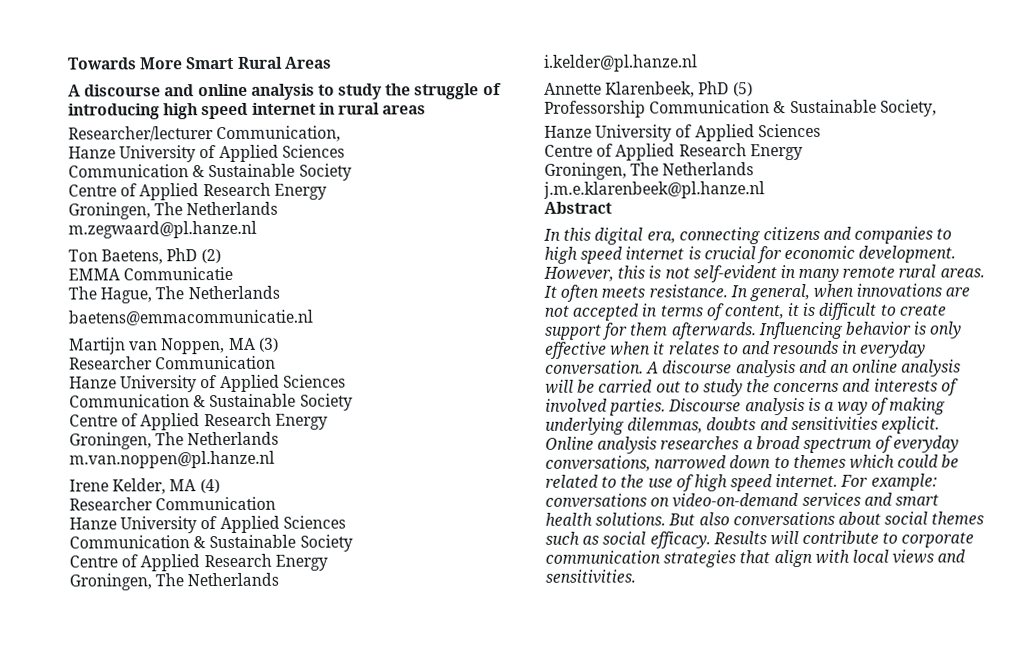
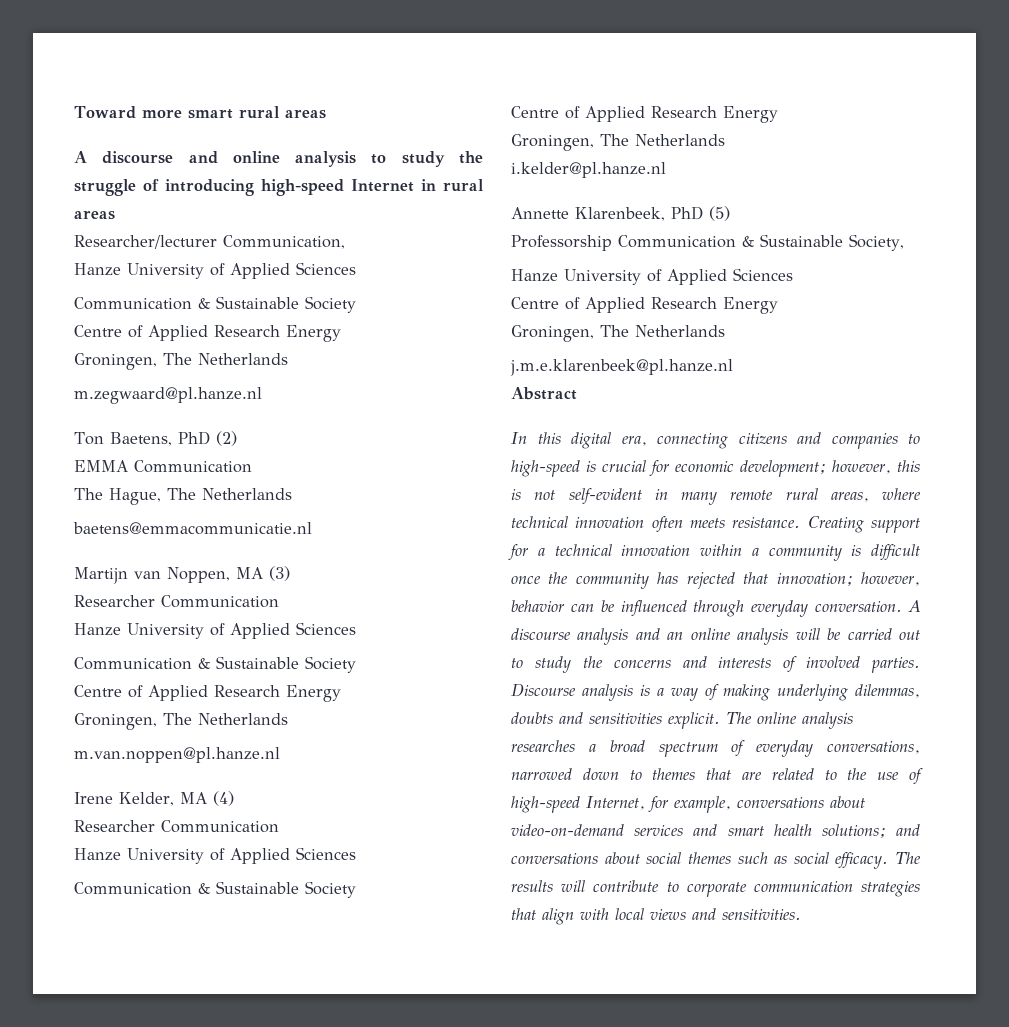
[68,56,332,70] Towards More Smart Rural Areas -> [74,106,326,119] Toward more smart rural areas
[163,102,316,120] high speed internet -> [261,179,414,196] high-speed Internet
[123,266,234,281] Communicatie -> [134,460,252,473] Communication
[544,246,685,264] high speed internet -> [511,460,580,477] high-speed
[858,245,957,263] [543,266,614,282] development. However, -> [740,460,891,477] development; however,
[939,268,985,278] [543,283,971,302] [544,302,946,321] [544,321,963,340] [545,340,859,359] areas. It often meets resistance. In general, when innovations are not accepted in terms of content, it is difficult to create support for them afterwards. Influencing behavior is only effective when it relates to and resounds in -> [830,488,921,502] [511,516,920,533] [508,544,920,561] [511,572,920,589] [511,600,745,617] areas, where technical innovation often meets resistance. Creating support for a technical innovation within a community is difficult once the community has rejected that innovation; however, behavior can be influenced through
[545,436,594,450] Online -> [726,712,797,724] The online
[848,454,960,469] which could be -> [706,768,762,780] that are
[693,473,937,492] [545,493,671,508] high speed internet. For example: conversations on -> [511,796,865,813] high-speed Internet, for example, conversations about
[595,512,730,526] solutions. But also -> [821,824,920,838] solutions; and
[712,531,767,545] Results -> [895,852,921,864] [511,880,553,892] The results

